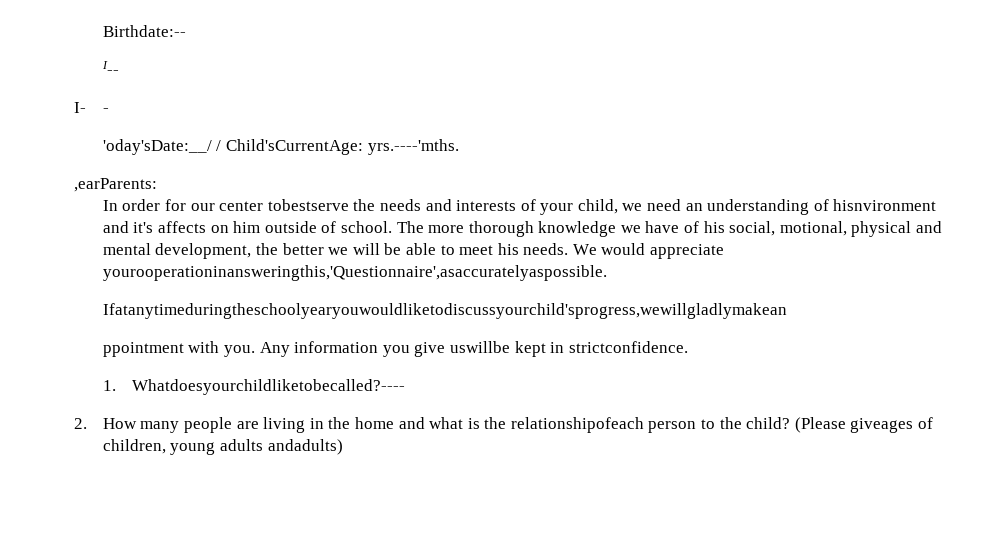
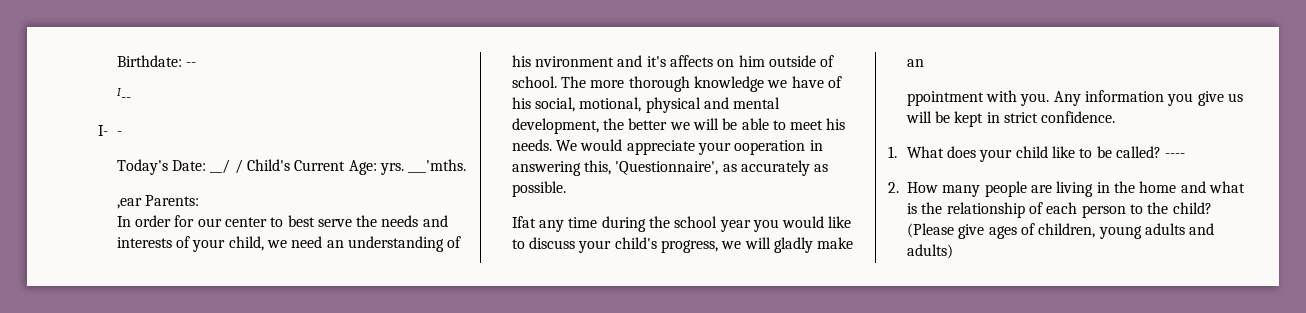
[102,25,186,37] Birthdate:-- -> [116,55,196,67] Birthdate: --
[102,139,459,155] [74,178,157,192] 'oday'sDate:__/ / Child'sCurrentAge: yrs.----'mths. // ,earParents: -> [116,159,467,175] [116,195,199,209] Today's Date: __/ / Child's Current Age: yrs. ___'mths. // ,ear Parents:
[267,199,349,211] tobestserve -> [270,215,352,227] to best serve
[833,199,937,211] hisnvironment -> [511,55,614,67] his nvironment
[102,265,607,281] [102,303,787,319] yourooperationinansweringthis,'Questionnaire',asaccuratelyaspossible. // Ifatanytimeduringtheschoolyearyouwouldliketodiscussyourchild'sprogress,wewillgladlymakean -> [697,140,823,155] [511,160,829,176] [511,181,566,197] [511,216,852,232] [511,237,854,253] [906,59,924,67] your ooperation in answering this, 'Questionnaire', as accurately as possible. // Ifat any time during the school year you would like to discuss your child's progress, we will gladly make an
[449,341,688,357] [102,379,405,395] uswillbe kept in strictconfidence. // 1. Whatdoesyourchildliketobecalled?---- -> [1227,93,1243,102] [905,111,1116,127] [888,146,1186,162] us will be kept in strict confidence. // 1. What does your child like to be called? ----
[510,417,644,433] relationshipofeach -> [946,202,1078,218] relationship of each
[850,418,914,433] giveages -> [958,224,1017,239] give ages
[267,439,343,455] andadults) -> [1189,223,1215,235] [907,244,953,259] and adults)

